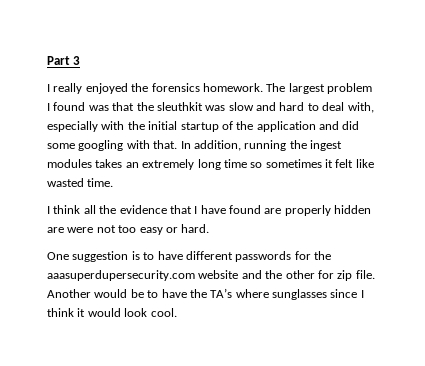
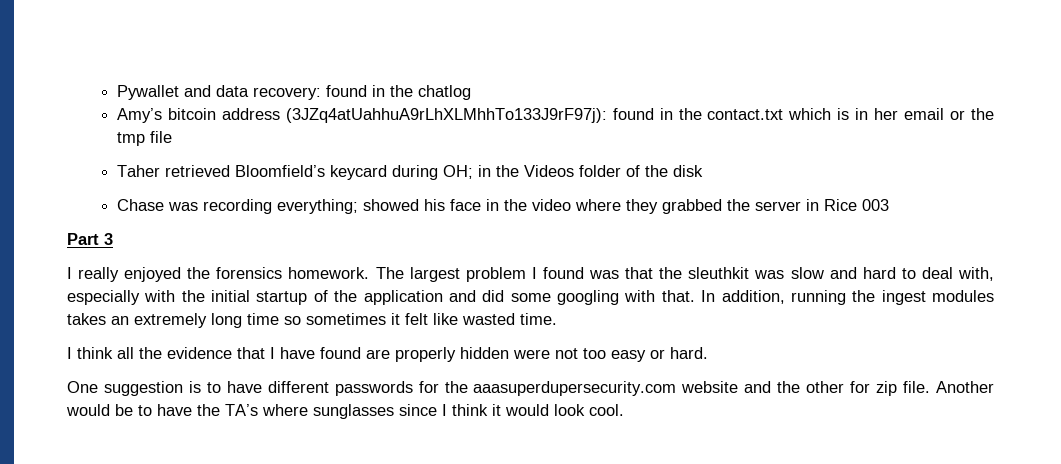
(47, 60) none -> [116,85,471,100] [116,108,995,123] [116,131,172,146] [116,165,703,180] [116,199,889,214] Pywallet and data recovery: found in the chatlog // Amy’s bitcoin address (3JZq4atUahhuA9rLhXLMhhTo133J9rF97j): found in the contact.txt which is in her email or the tmp file // Taher retrieved Bloomfield’s keycard during OH; in the Videos folder of the disk // Chase was recording everything; showed his face in the video where they grabbed the server in Rice 003 //
[47,227,64,233] are -> (509, 353) none

